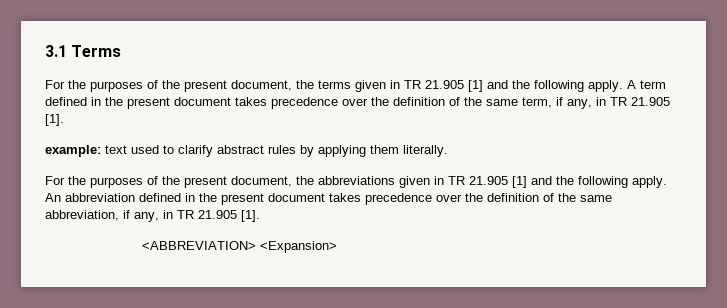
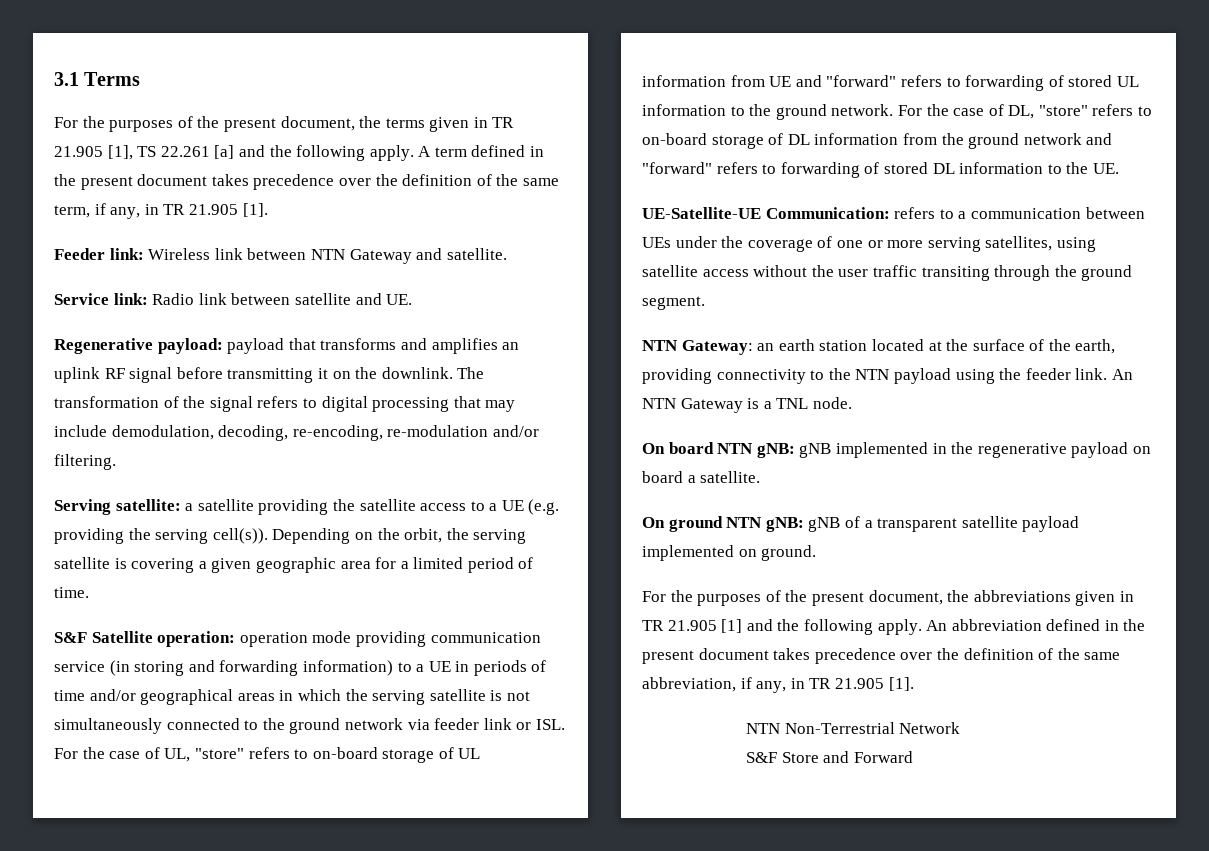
[468,80,483,92] [1] -> [107,145,235,160] [1], TS 22.261 [a]
[45,145,448,157] example: text used to clarify abstract rules by applying them literally. -> [54,248,507,264] [54,293,413,305] [54,338,520,354] [54,367,485,383] [54,396,516,412] [54,425,539,441] [54,454,116,470] [54,499,560,515] [54,528,527,544] [54,557,534,573] [54,587,89,598] [54,631,541,647] [54,660,547,676] [54,689,530,705] [54,718,565,734] [54,747,481,763] [642,75,1139,91] [642,104,1153,120] [642,133,1113,149] [642,162,1119,178] [642,207,1145,219] [642,236,1096,252] [642,265,1133,281] [642,296,705,310] [642,339,1116,355] [642,368,1133,384] [642,397,852,413] [642,442,1151,458] [642,471,761,483] [642,516,1080,532] [642,545,817,561] Feeder link: Wireless link between NTN Gateway and satellite. // Service link: Radio link between satellite and UE. // Regenerative payload: payload that transforms and amplifies an uplink RF signal before transmitting it on the downlink. The transformation of the signal refers to digital processing that may include demodulation, decoding, re-encoding, re-modulation and/or filtering. // Serving satellite: a satellite providing the satellite access to a UE (e.g. providing the serving cell(s)). Depending on the orbit, the serving satellite is covering a given geographic area for a limited period of time. // S&F Satellite operation: operation mode providing communication service (in storing and forwarding information) to a UE in periods of time and/or geographical areas in which the serving satellite is not simultaneously connected to the ground network via feeder link or ISL. For the case of UL, "store" refers to on-board storage of UL information from UE and "forward" refers to forwarding of stored UL information to the ground network. For the case of DL, "store" refers to on-board storage of DL information from the ground network and "forward" refers to forwarding of stored DL information to the UE. // UE-Satellite-UE Communication: refers to a communication between UEs under the coverage of one or more serving satellites, using satellite access without the user traffic transiting through the ground segment. // NTN Gateway: an earth station located at the surface of the earth, providing connectivity to the NTN payload using the feeder link. An NTN Gateway is a TNL node. // On board NTN gNB: gNB implemented in the regenerative payload on board a satellite. // On ground NTN gNB: gNB of a transparent satellite payload implemented on ground.
[142,241,338,253] <ABBREVIATION> <Expansion> -> [746,722,961,734] [746,751,913,763] NTN Non-Terrestrial Network // S&F Store and Forward

